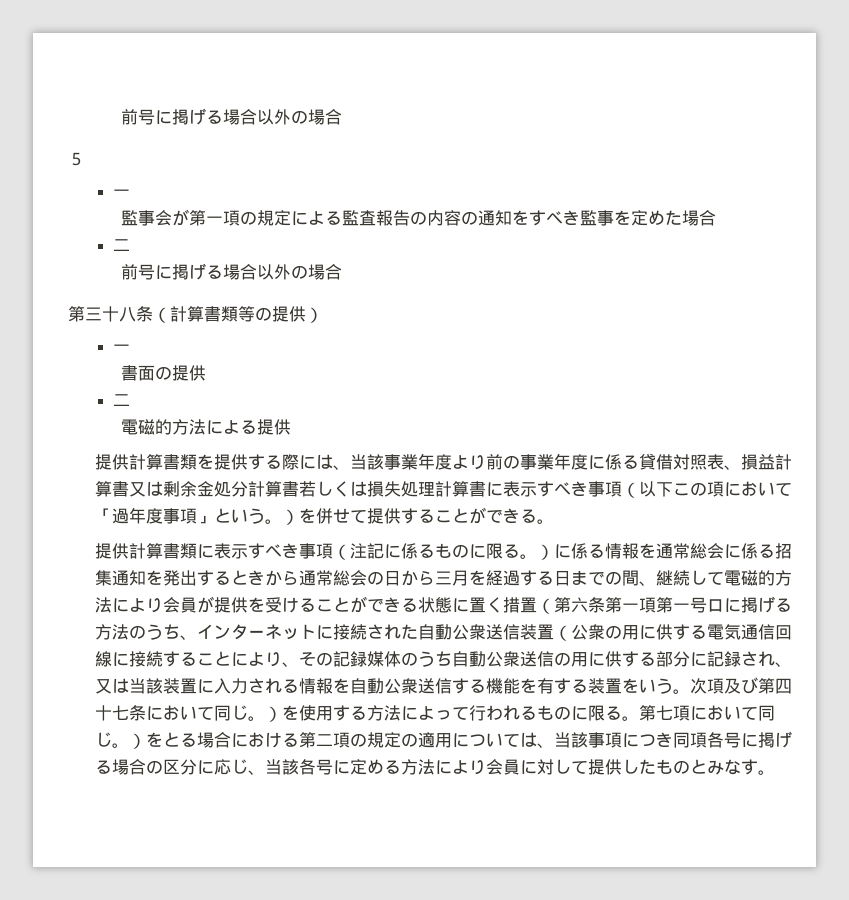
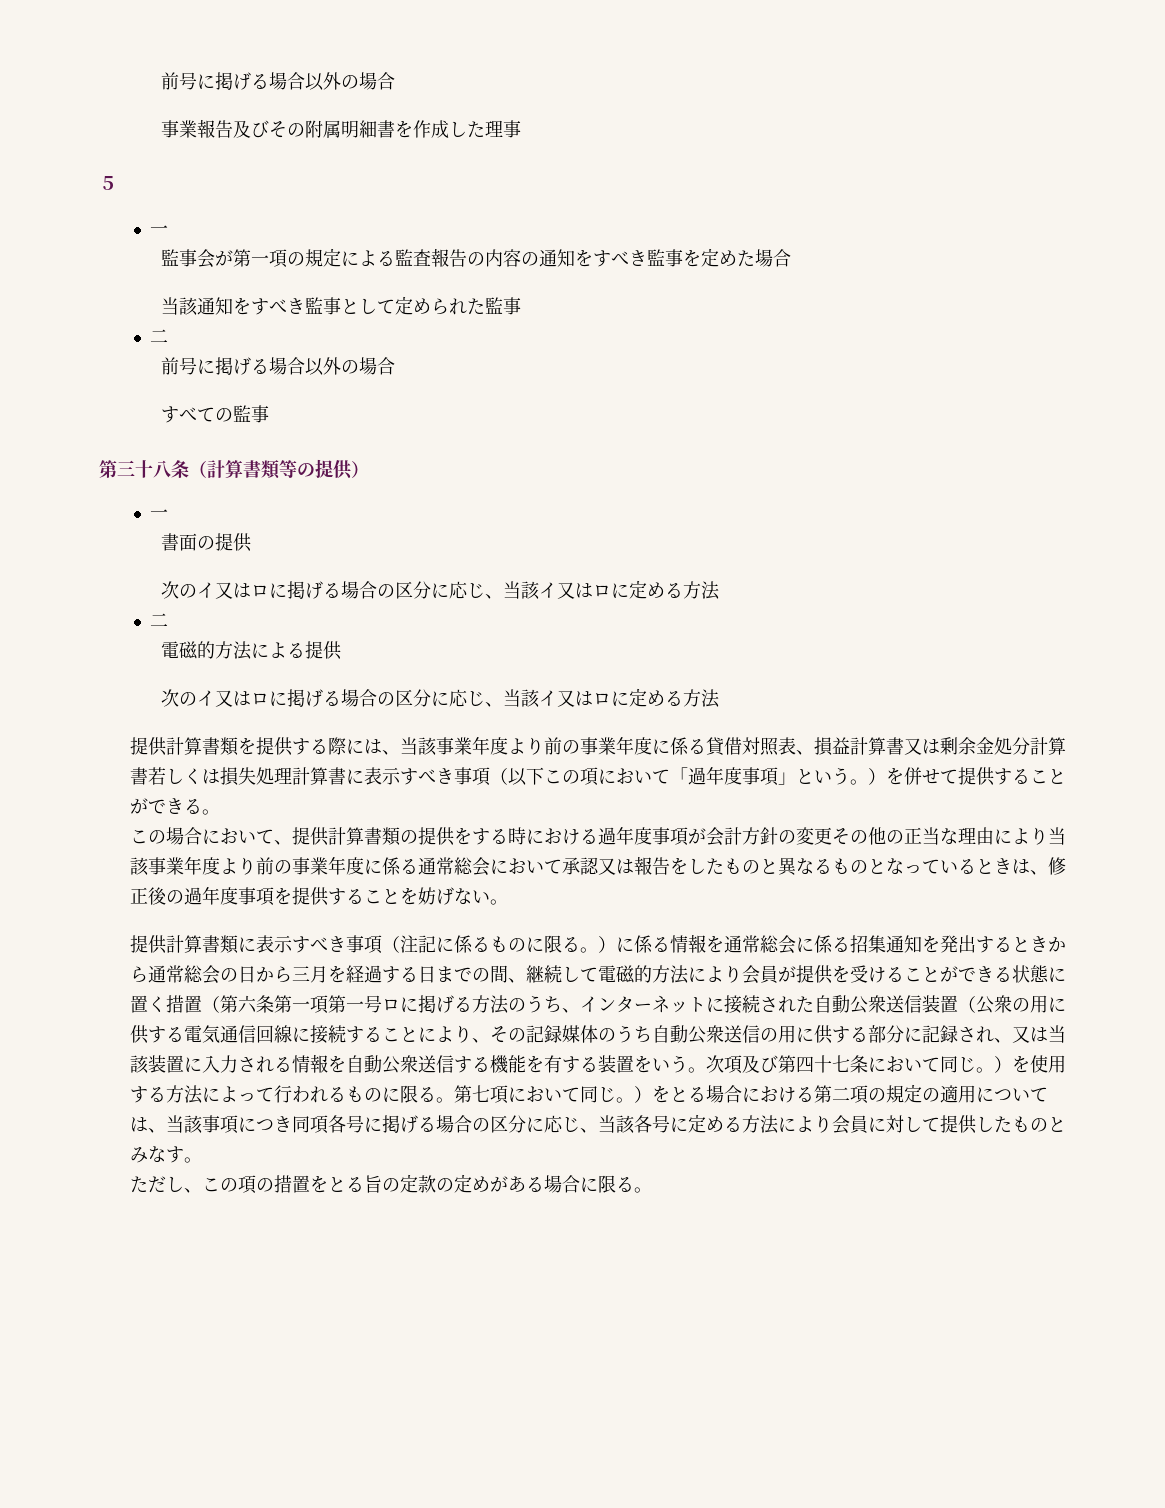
[121,108,343,125] 前号に掲げる場合以外の場合 -> [160,72,395,91] [160,119,521,138] 前号に掲げる場合以外の場合 // 事業報告及びその附属明細書を作成した理事
(717, 218) none -> [160,296,521,316] // 当該通知をすべき監事として定められた監事
(343, 272) none -> [160,405,269,423] // すべての監事
(207, 373) none -> [160,580,720,600] // 次のイ又はロに掲げる場合の区分に応じ、当該イ又はロに定める方法
(292, 427) none -> [160,688,720,708] // 次のイ又はロに掲げる場合の区分に応じ、当該イ又はロに定める方法
(554, 521) none -> [129,826,1066,846] [129,856,1066,876] [129,886,508,906] // この場合において、提供計算書類の提供をする時における過年度事項が会計方針の変更その他の正当な理由により当該事業年度より前の事業年度に係る通常総会において承認又は報告をしたものと異なるものとなっているときは、修正後の過年度事項を提供することを妨げない。
(775, 772) none -> [129,1174,652,1194] // ただし、この項の措置をとる旨の定款の定めがある場合に限る。

